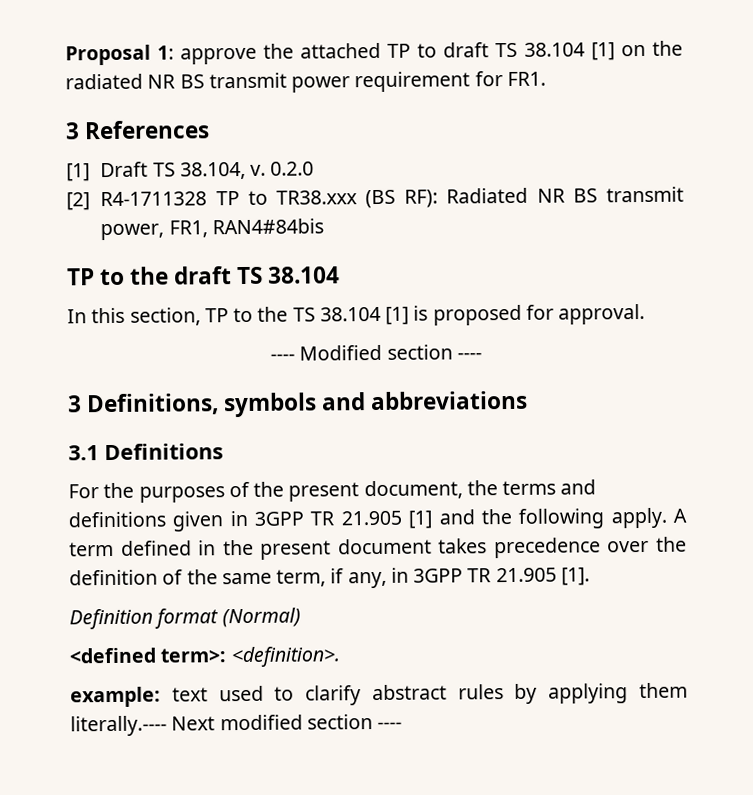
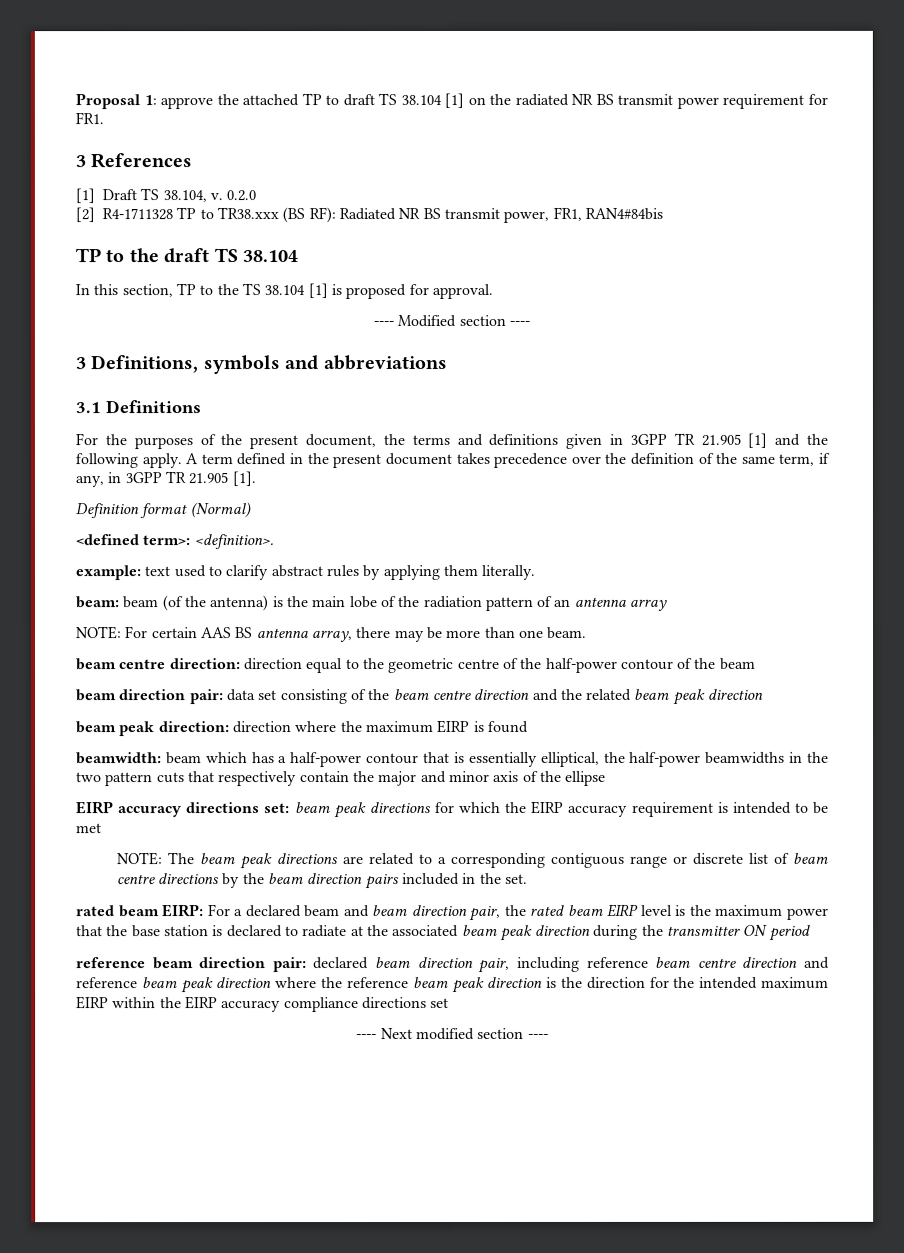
[70,715,167,737] literally.---- -> [481,564,536,580] [75,595,668,612] [75,626,588,643] [76,657,756,674] [76,688,765,705] [76,719,529,737] [76,751,830,768] [76,770,607,787] [76,800,829,819] [76,823,102,834] [116,852,830,870] [116,872,528,890] [76,903,829,921] [76,924,811,941] [76,956,831,973] [76,976,829,994] [76,996,450,1013] [356,1034,378,1040] literally. // beam: beam (of the antenna) is the main lobe of the radiation pattern of an antenna array // NOTE: For certain AAS BS antenna array, there may be more than one beam. // beam centre direction: direction equal to the geometric centre of the half-power contour of the beam // beam direction pair: data set consisting of the beam centre direction and the related beam peak direction // beam peak direction: direction where the maximum EIRP is found // beamwidth: beam which has a half-power contour that is essentially elliptical, the half-power beamwidths in the two pattern cuts that respectively contain the major and minor axis of the ellipse // EIRP accuracy directions set: beam peak directions for which the EIRP accuracy requirement is intended to be met // NOTE: The beam peak directions are related to a corresponding contiguous range or discrete list of beam centre directions by the beam direction pairs included in the set. // rated beam EIRP: For a declared beam and beam direction pair, the rated beam EIRP level is the maximum power that the base station is declared to radiate at the associated beam peak direction during the transmitter ON period // reference beam direction pair: declared beam direction pair, including reference beam centre direction and reference beam peak direction where the reference beam peak direction is the direction for the intended maximum EIRP within the EIRP accuracy compliance directions set // ----

